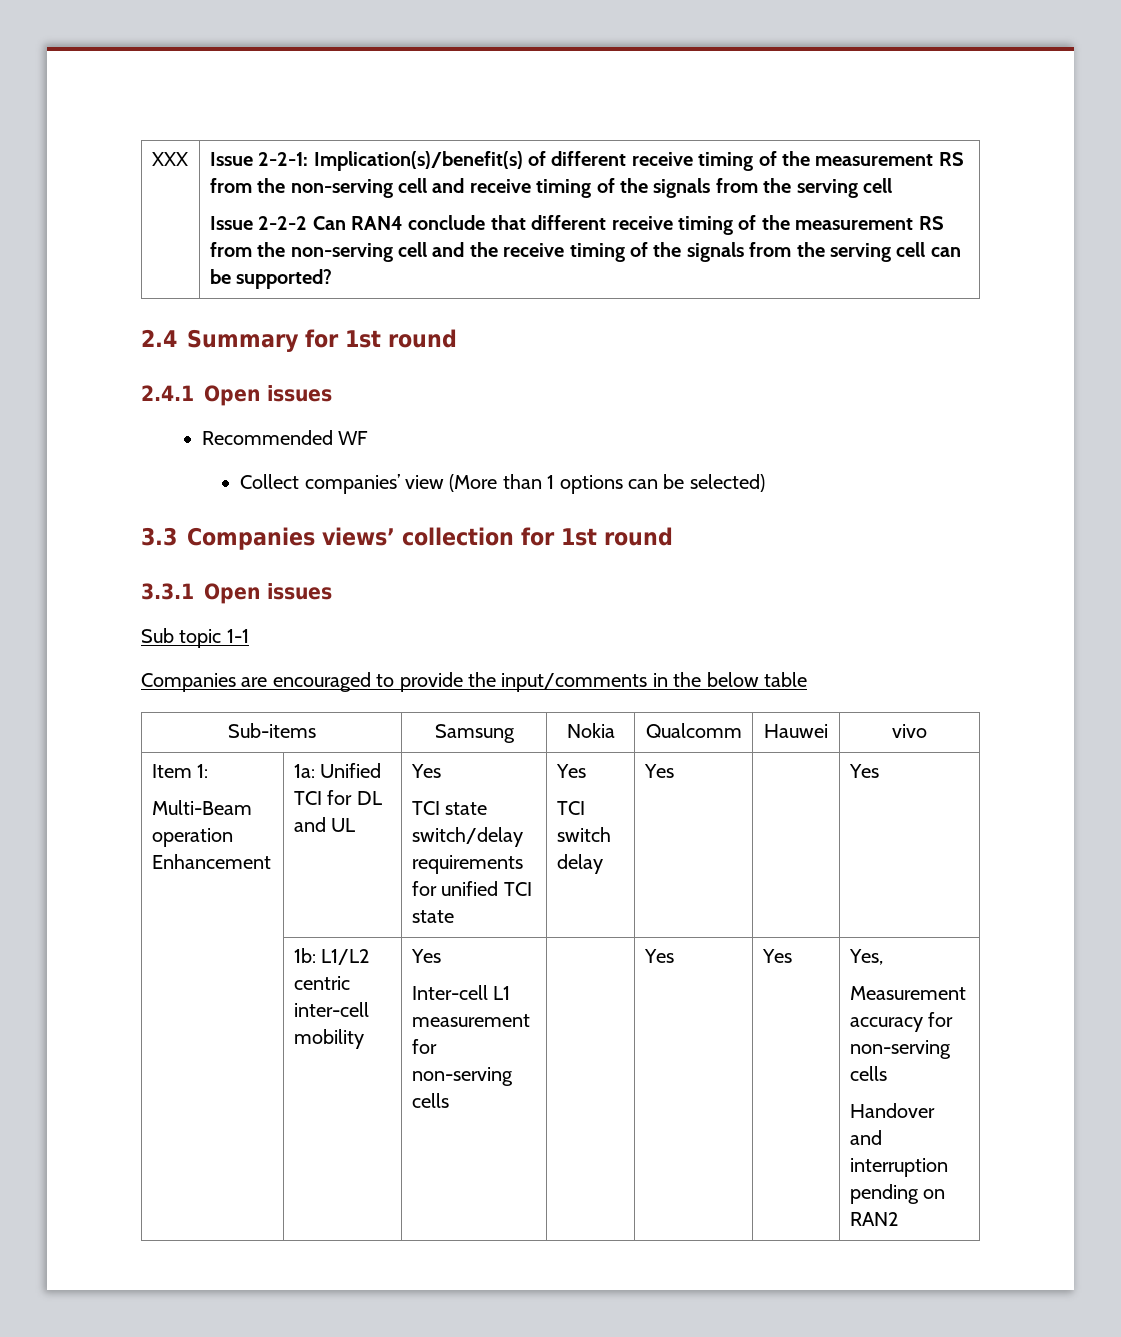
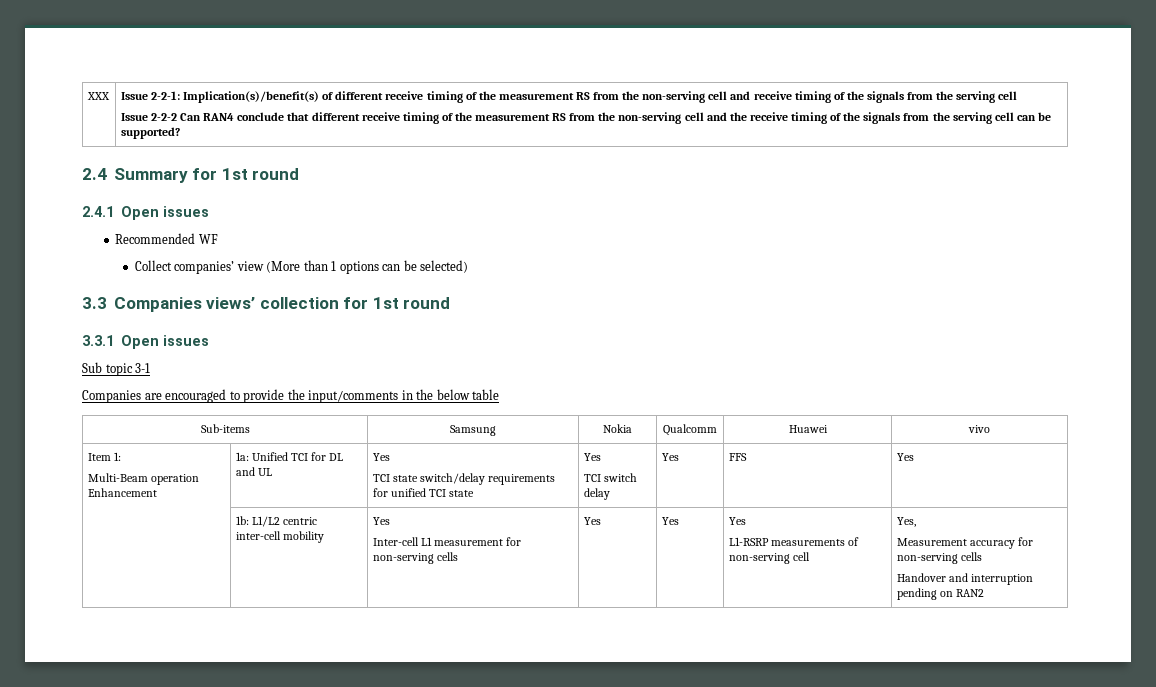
[226,629,249,643] 1-1 -> [135,363,151,373] 3-1
[764,724,828,738] Hauwei -> [788,425,828,433] Huawei
(674, 771) none -> [728,453,747,461] FFS
[643,949,674,963] [761,949,792,963] | Yes | Yes -> [583,517,601,525] [661,517,679,525] [728,517,746,525] [728,537,860,546] [728,552,810,564] Yes | Yes | Yes // L1-RSRP measurements of non-serving cell

